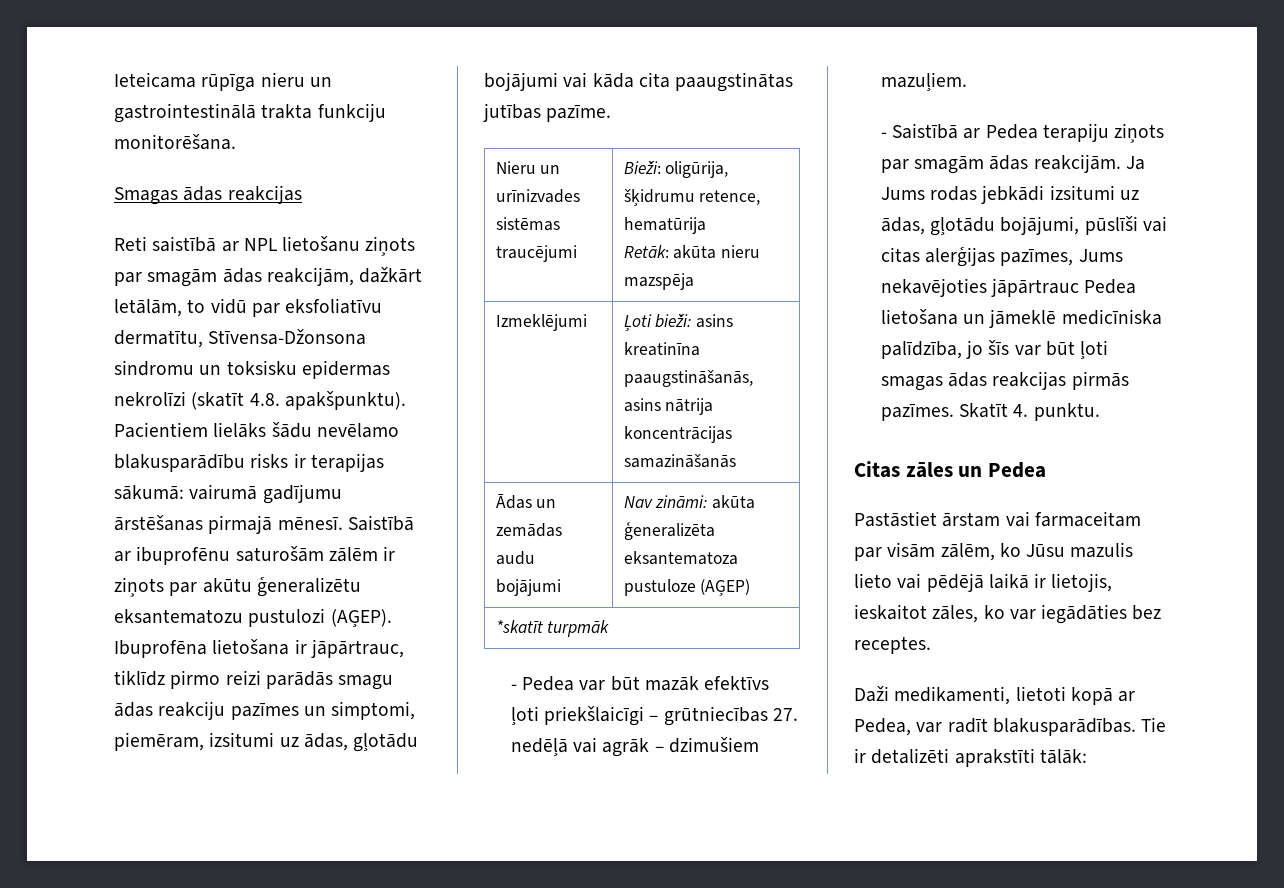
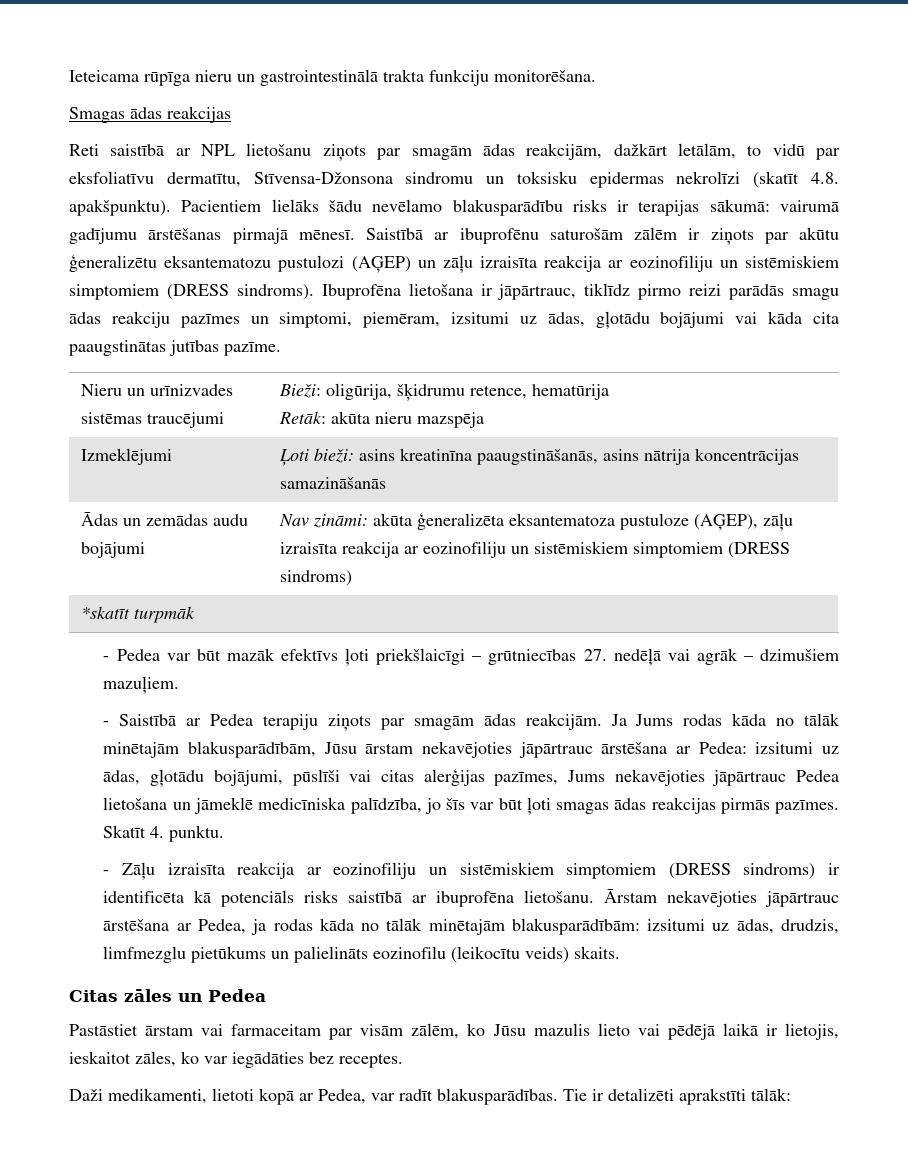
[330,609,392,627] (AĢEP). -> [351,255,839,274] [69,284,314,300] (AĢEP) un zāļu izraisīta reakcija ar eozinofiliju un sistēmiskiem simptomiem (DRESS sindroms).
[700,579,751,596] (AĢEP) -> [694,513,794,532] [280,541,791,558] [280,570,353,586] (AĢEP), zāļu izraisīta reakcija ar eozinofiliju un sistēmiskiem simptomiem (DRESS sindroms)
[981,185,1045,204] jebkādi -> [732,713,840,726] [103,741,747,758] kāda no tālāk minētajām blakusparādībām, Jūsu ārstam nekavējoties jāpārtrauc ārstēšana ar Pedea:
(1100, 412) none -> [103,862,840,881] [103,889,839,907] [103,918,839,935] [103,946,621,963] // - Zāļu izraisīta reakcija ar eozinofiliju un sistēmiskiem simptomiem (DRESS sindroms) ir identificēta kā potenciāls risks saistībā ar ibuprofēna lietošanu. Ārstam nekavējoties jāpārtrauc ārstēšana ar Pedea, ja rodas kāda no tālāk minētajām blakusparādībām: izsitumi uz ādas, drudzis, limfmezglu pietūkums un palielināts eozinofilu (leikocītu veids) skaits.

